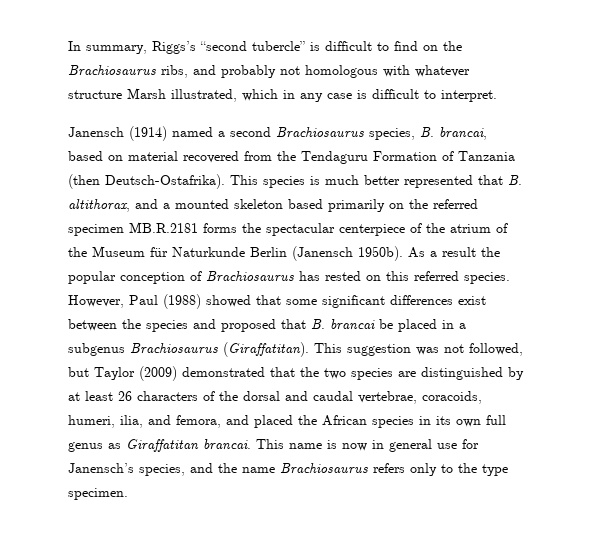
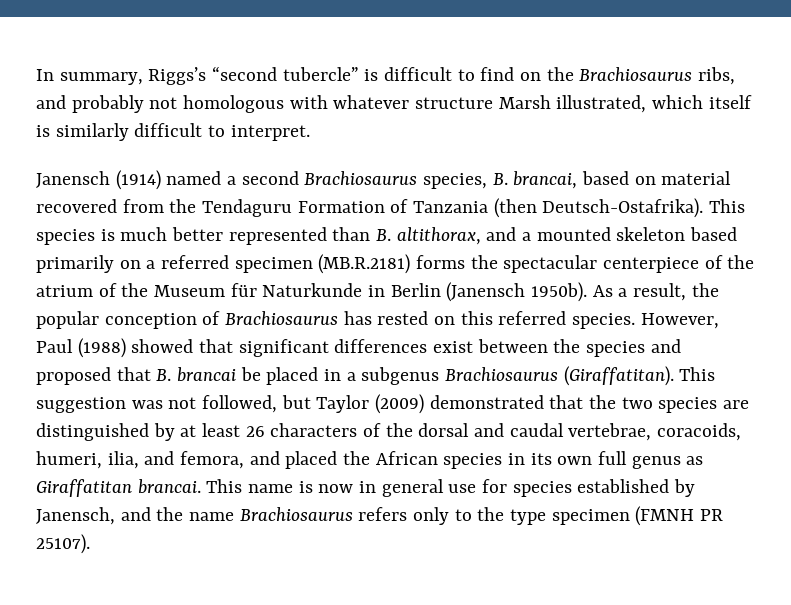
[283,90,367,102] in any case is -> [708,95,752,109] [36,123,129,141] itself is similarly
[478,175,503,185] that -> [332,227,371,241] than
[409,199,428,209] the -> [146,260,156,269] a
[129,222,198,233] MB.R.2181 -> [318,254,411,274] (MB.R.2181)
(245, 252) none -> [368,285,386,297] in
[442,247,476,257] result -> [633,283,687,301] result,
[286,299,317,305] some -> (234, 346) none
[68,463,185,476] Janensch’s species, -> [512,479,696,497] [36,507,115,525] species established by Janensch,
[68,488,128,500] specimen. -> [551,506,724,526] [36,534,90,554] specimen (FMNH PR 25107).

